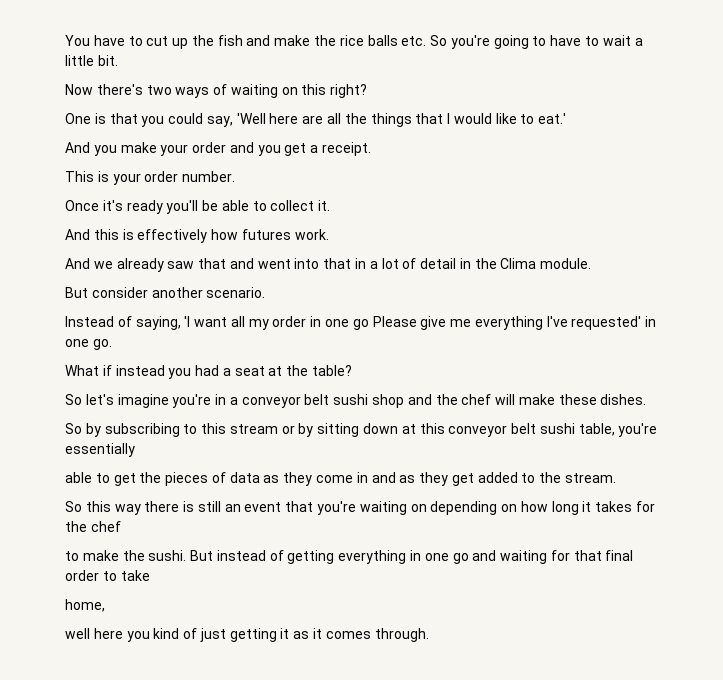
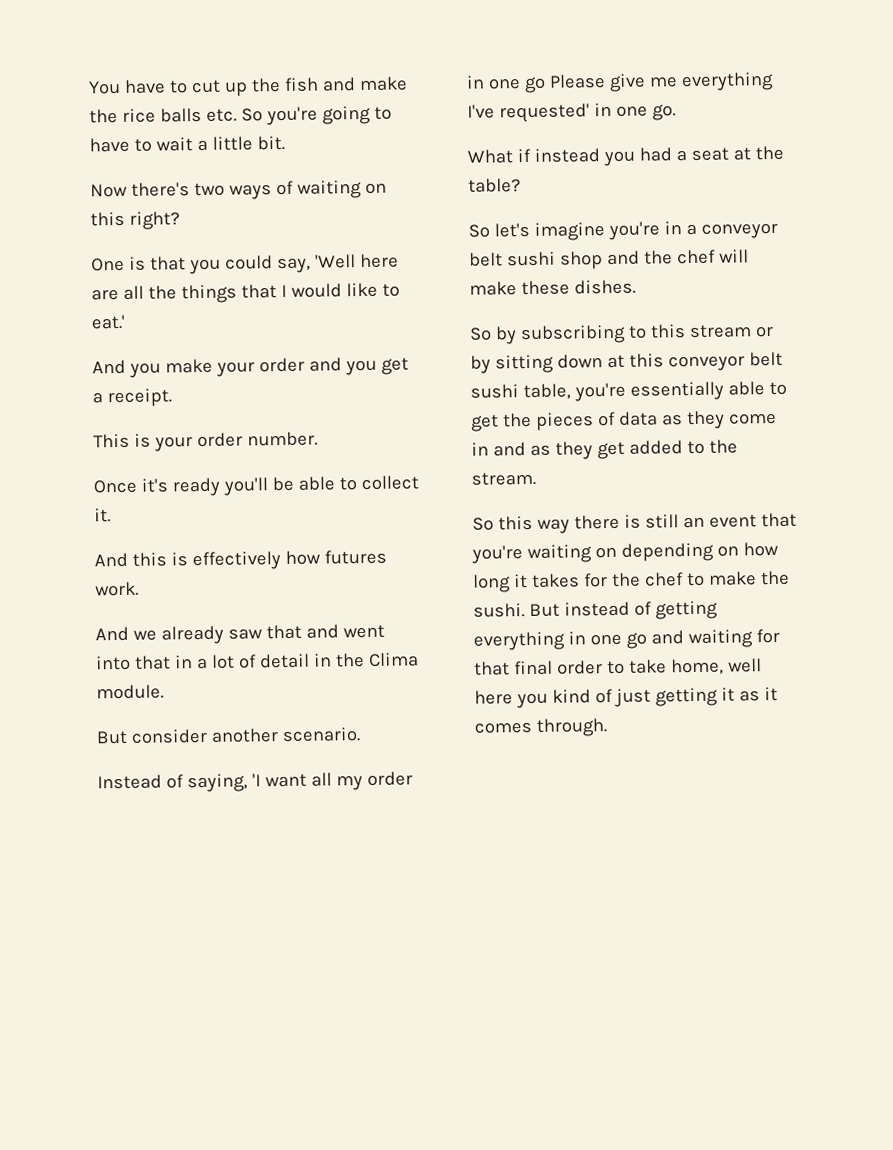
(135, 450) // -> (724, 391) none
(121, 526) // -> (684, 579) none
(150, 575) // -> (667, 666) none
(105, 605) // -> (724, 667) none

